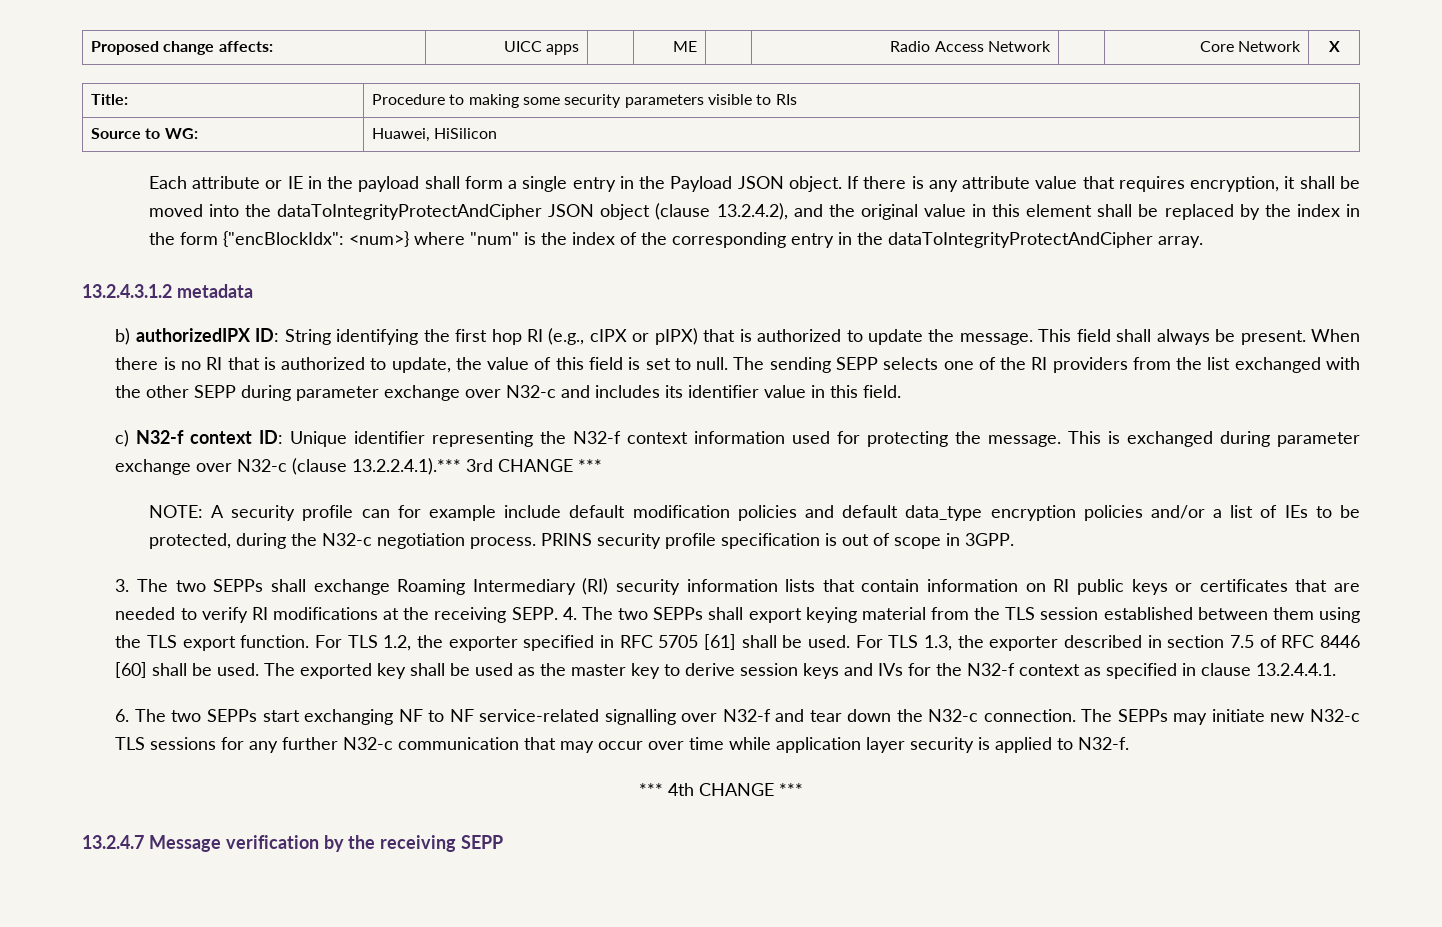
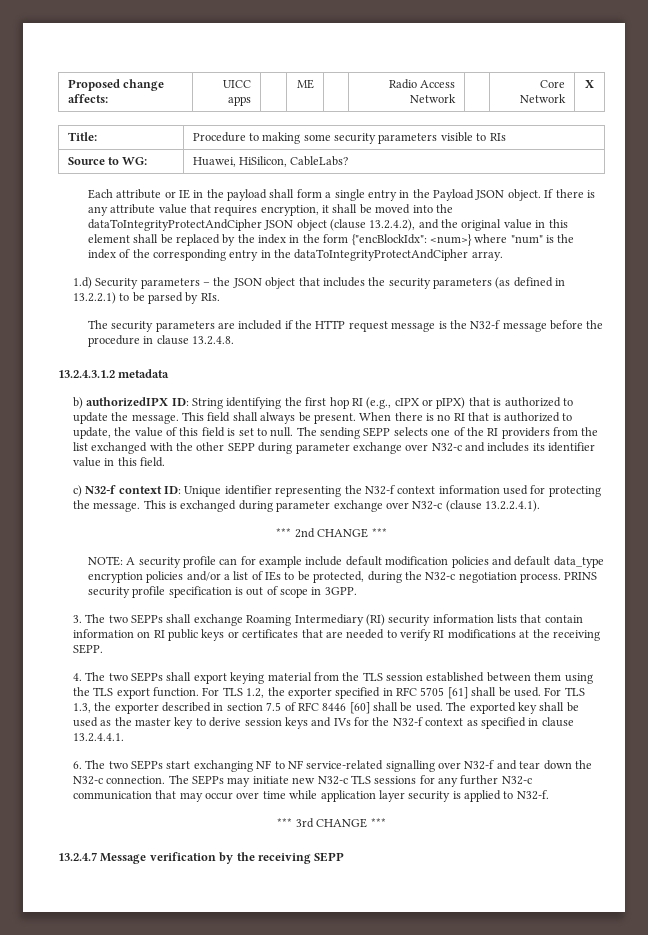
[434,128,498,139] HiSilicon -> [238,156,349,167] HiSilicon, CableLabs?
(1203, 242) none -> [72,277,566,289] [72,292,220,304] [87,320,604,332] [87,335,234,347] // 1.d) Security parameters – the JSON object that includes the security parameters (as defined in 13.2.2.1) to be parsed by RIs. // The security parameters are included if the HTTP request message is the N32-f message before the procedure in clause 13.2.4.8.
[352,458,494,475] 13.2.2.4.1).*** 3rd -> [485,500,541,512] [276,528,315,538] 13.2.2.4.1). // *** 2nd
(558, 613) none -> (103, 649) //
[668,783,694,796] 4th -> [295,818,314,828] 3rd

